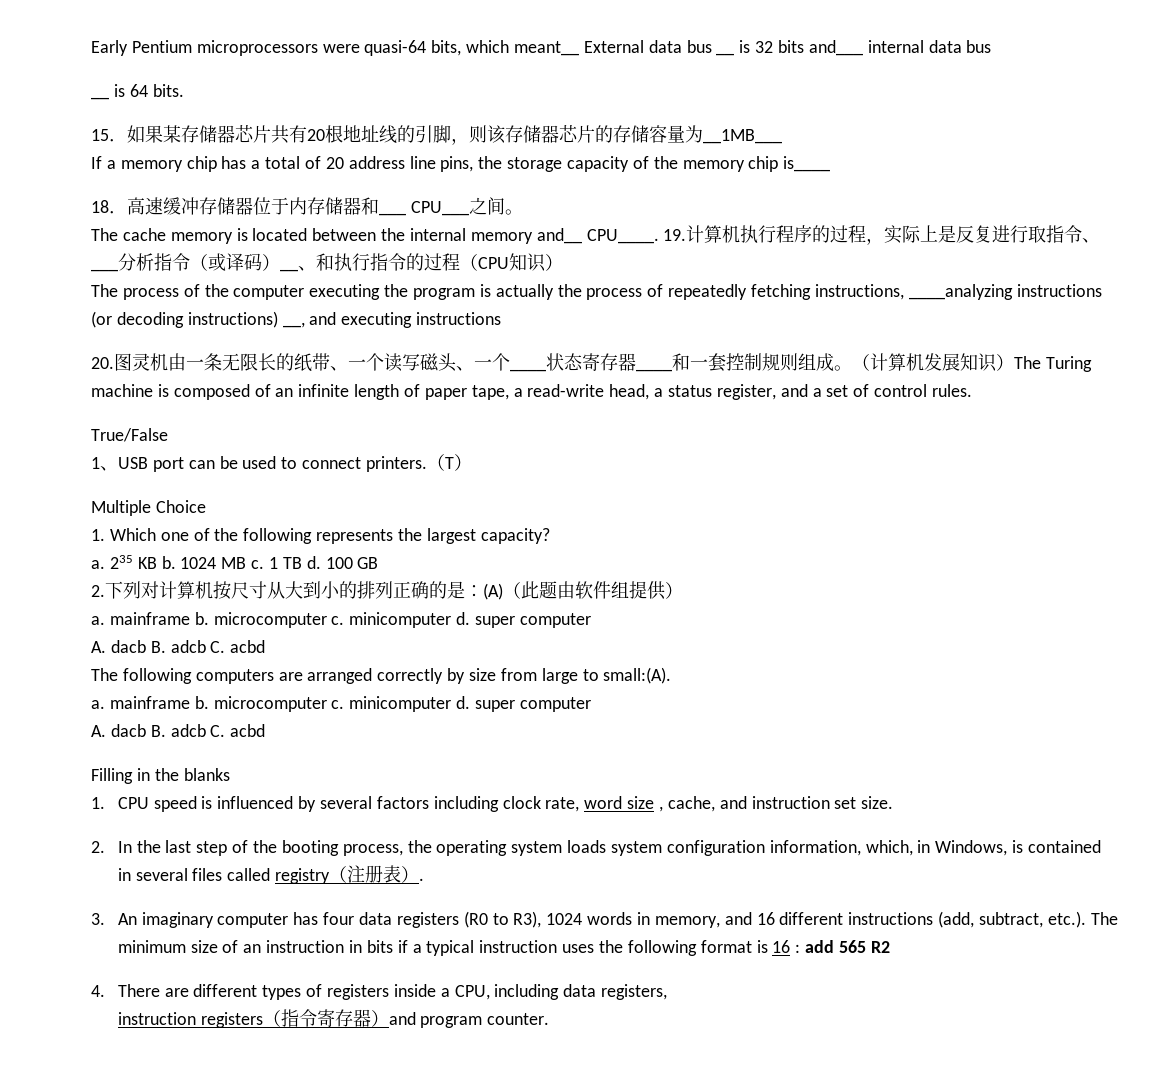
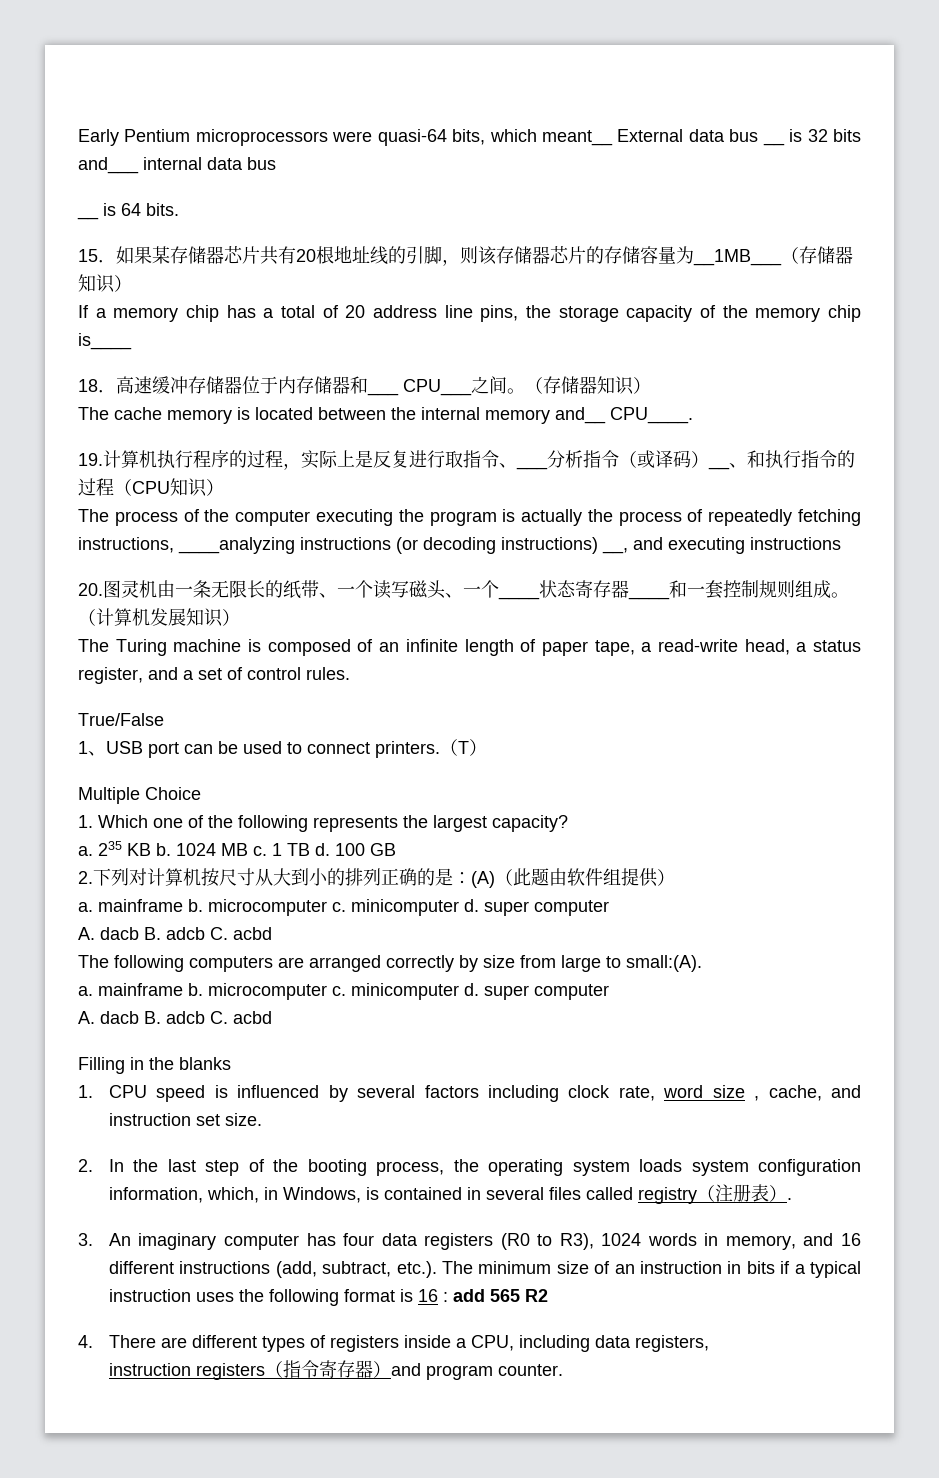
(782, 136) none -> [781,246,853,264] [78,274,132,293] （存储器知识）
(523, 212) none -> [525,376,651,395] （存储器知识）
(659, 236) none -> (693, 415) //
(1014, 362) none -> (240, 617) //

